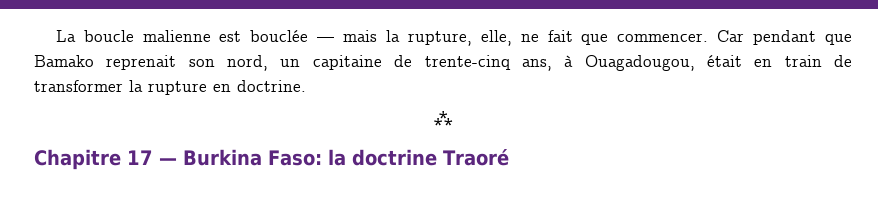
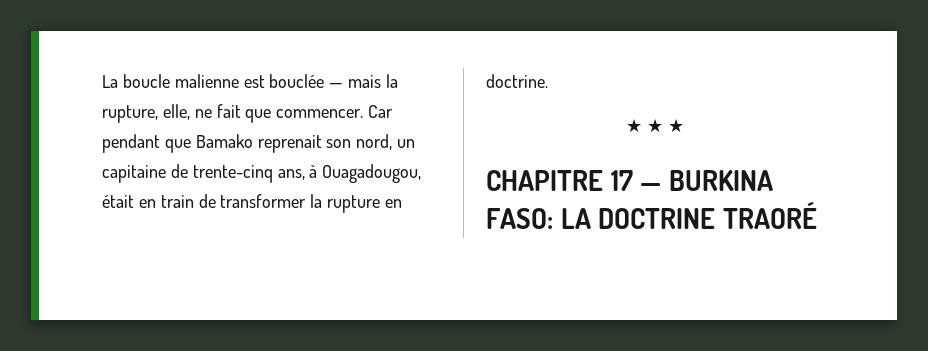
[434,111,453,126] [34,149,509,170] ⁂ // Chapitre 17 — Burkina Faso: la doctrine Traoré -> [626,118,684,133] [486,170,773,191] [486,202,817,229] ★ ★ ★ // CHAPITRE 17 — BURKINA FASO: LA DOCTRINE TRAORÉ

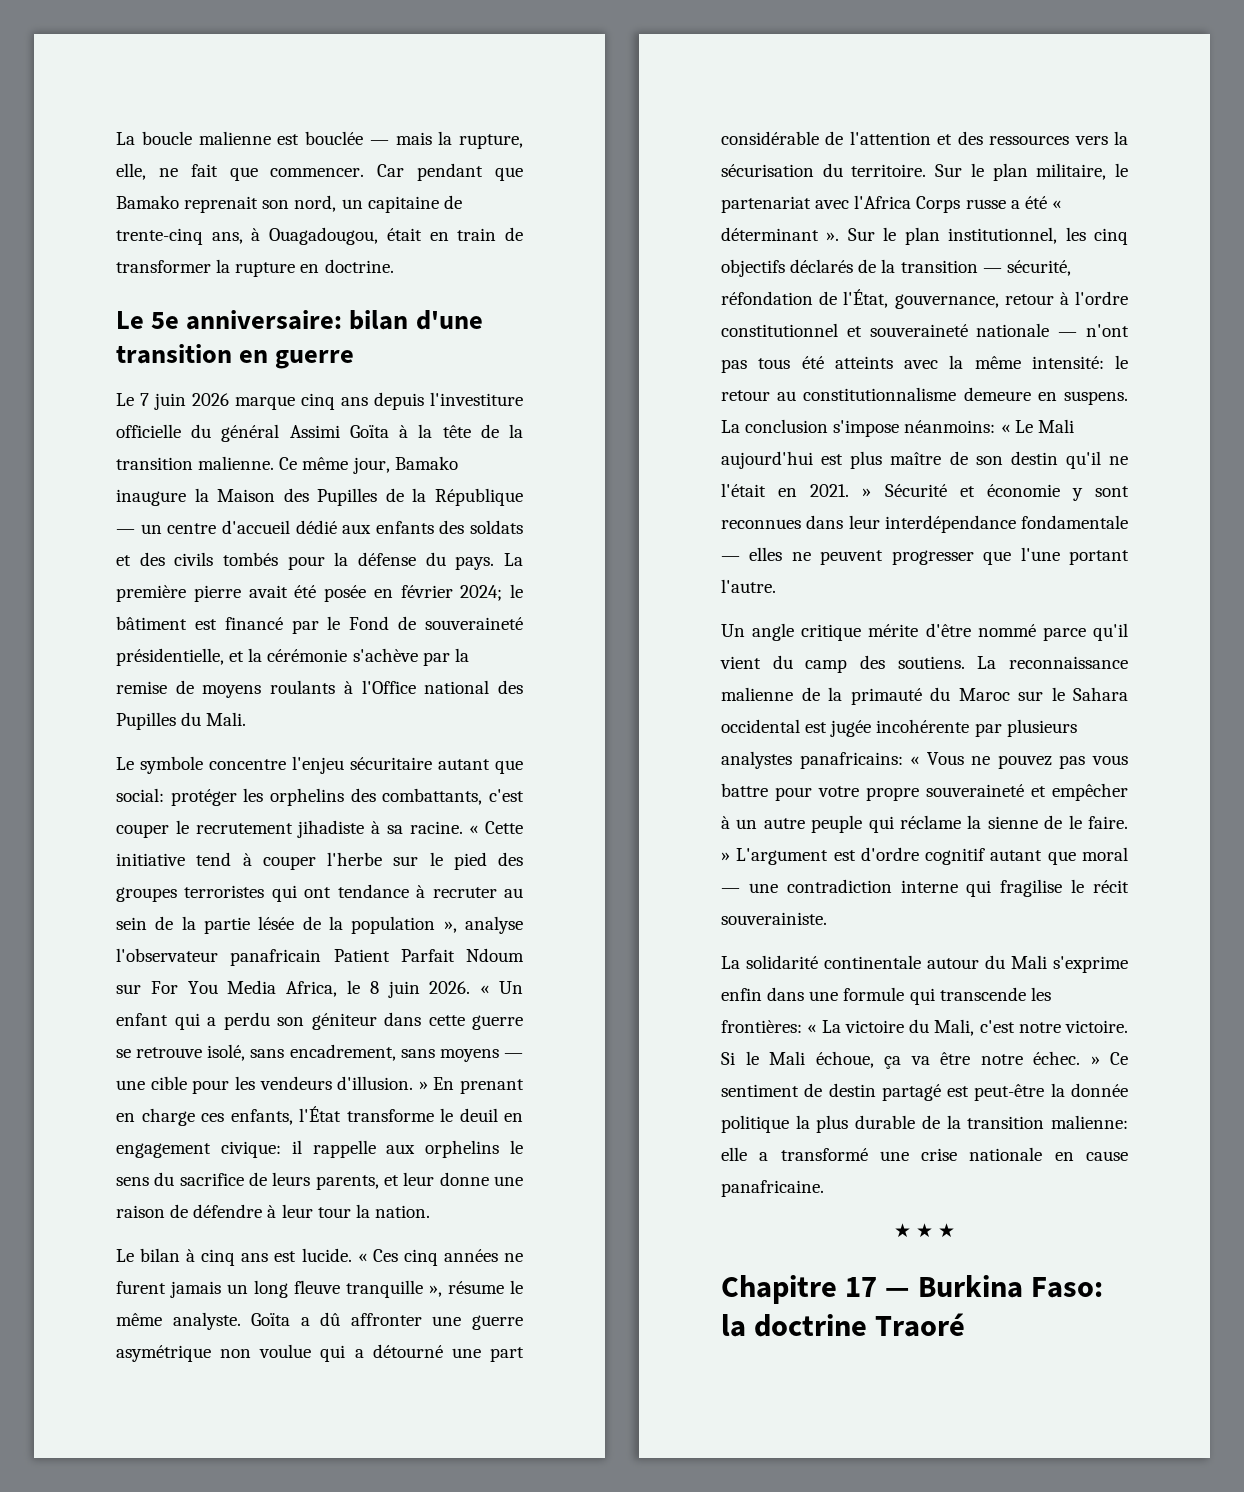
(548, 81) none -> [116,310,483,330] [116,344,355,369] [116,392,523,410] [116,424,523,442] [116,456,458,474] [116,488,523,506] [116,520,523,534] [116,552,523,570] [116,584,523,602] [116,616,523,634] [116,648,469,666] [116,680,523,698] [116,712,247,730] [116,756,523,774] [116,788,525,806] [116,820,523,838] [116,852,523,870] [116,884,524,902] [116,916,523,934] [116,948,524,966] [116,980,523,998] [116,1012,523,1030] [116,1044,523,1062] [116,1076,524,1094] [116,1106,523,1126] [116,1140,523,1158] [116,1172,523,1190] [116,1204,430,1218] [116,1248,523,1266] [116,1280,523,1298] [116,1312,523,1330] [116,1344,524,1362] [721,131,1128,145] [721,163,1128,181] [721,195,1061,213] [721,227,1128,245] [721,259,1071,277] [721,289,1128,309] [721,323,1129,337] [721,355,1128,373] [721,387,1128,405] [721,419,1074,437] [721,451,1128,469] [721,483,1129,501] [721,515,1128,533] [721,547,1129,565] [721,579,776,593] [721,623,1128,641] [720,655,1128,673] [721,687,1128,705] [721,719,1077,737] [721,751,1128,769] [721,783,1128,801] [721,815,1128,833] [721,847,1128,865] [721,879,1129,897] [721,912,827,925] [721,955,1128,973] [721,987,1051,1005] [721,1019,1128,1036] [721,1051,1128,1069] [721,1083,1128,1101] [721,1115,1128,1133] [721,1147,1128,1161] [721,1180,824,1197] // Le 5e anniversaire: bilan d'une transition en guerre // Le 7 juin 2026 marque cinq ans depuis l'investiture officielle du général Assimi Goïta à la tête de la transition malienne. Ce même jour, Bamako inaugure la Maison des Pupilles de la République — un centre d'accueil dédié aux enfants des soldats et des civils tombés pour la défense du pays. La première pierre avait été posée en février 2024; le bâtiment est financé par le Fond de souveraineté présidentielle, et la cérémonie s'achève par la remise de moyens roulants à l'Office national des Pupilles du Mali. // Le symbole concentre l'enjeu sécuritaire autant que social: protéger les orphelins des combattants, c'est couper le recrutement jihadiste à sa racine. « Cette initiative tend à couper l'herbe sur le pied des groupes terroristes qui ont tendance à recruter au sein de la partie lésée de la population », analyse l'observateur panafricain Patient Parfait Ndoum sur For You Media Africa, le 8 juin 2026. « Un enfant qui a perdu son géniteur dans cette guerre se retrouve isolé, sans encadrement, sans moyens — une cible pour les vendeurs d'illusion. » En prenant en charge ces enfants, l'État transforme le deuil en engagement civique: il rappelle aux orphelins le sens du sacrifice de leurs parents, et leur donne une raison de défendre à leur tour la nation. // Le bilan à cinq ans est lucide. « Ces cinq années ne furent jamais un long fleuve tranquille », résume le même analyste. Goïta a dû affronter une guerre asymétrique non voulue qui a détourné une part considérable de l'attention et des ressources vers la sécurisation du territoire. Sur le plan militaire, le partenariat avec l'Africa Corps russe a été « déterminant ». Sur le plan institutionnel, les cinq objectifs déclarés de la transition — sécurité, réfondation de l'État, gouvernance, retour à l'ordre constitutionnel et souveraineté nationale — n'ont pas tous été atteints avec la même intensité: le retour au constitutionnalisme demeure en suspens. La conclusion s'impose néanmoins: « Le Mali aujourd'hui est plus maître de son destin qu'il ne l'était en 2021. » Sécurité et économie y sont reconnues dans leur interdépendance fondamentale — elles ne peuvent progresser que l'une portant l'autre. // Un angle critique mérite d'être nommé parce qu'il vient du camp des soutiens. La reconnaissance malienne de la primauté du Maroc sur le Sahara occidental est jugée incohérente par plusieurs analystes panafricains: « Vous ne pouvez pas vous battre pour votre propre souveraineté et empêcher à un autre peuple qui réclame la sienne de le faire. » L'argument est d'ordre cognitif autant que moral — une contradiction interne qui fragilise le récit souverainiste. // La solidarité continentale autour du Mali s'exprime enfin dans une formule qui transcende les frontières: « La victoire du Mali, c'est notre victoire. Si le Mali échoue, ça va être notre échec. » Ce sentiment de destin partagé est peut-être la donnée politique la plus durable de la transition malienne: elle a transformé une crise nationale en cause panafricaine.
[486,170,603,191] CHAPITRE -> [721,1275,837,1304] Chapitre
[668,170,773,191] [486,202,817,229] BURKINA FASO: LA DOCTRINE TRAORÉ -> [917,1275,1103,1298] [721,1313,966,1337] Burkina Faso: la doctrine Traoré

